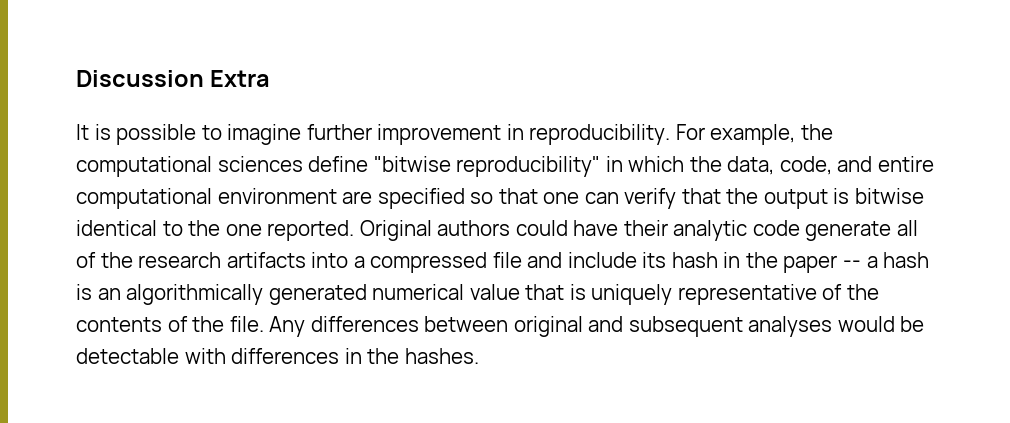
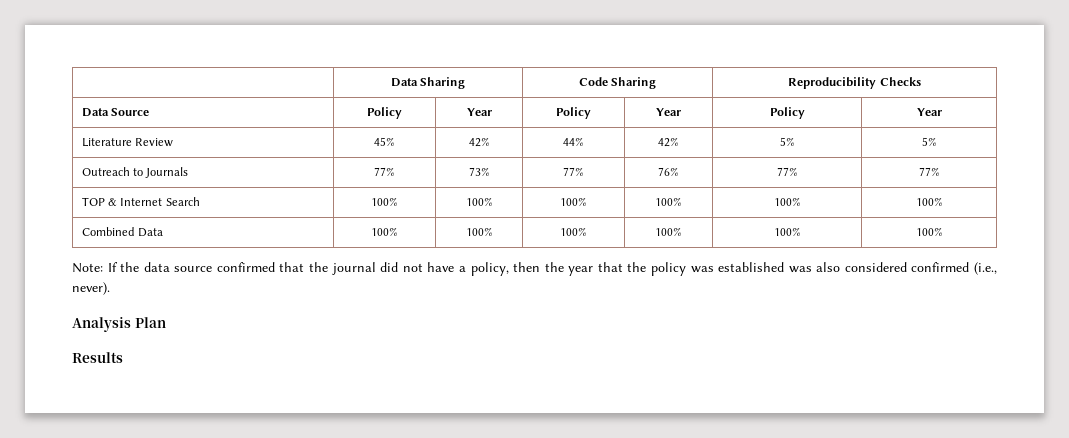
[76,70,271,87] [76,124,833,145] [76,156,934,177] [76,188,924,209] [76,220,918,241] [76,252,930,273] [76,284,879,305] [76,316,925,337] [76,348,479,364] Discussion Extra // It is possible to imagine further improvement in reproducibility. For example, the computational sciences define "bitwise reproducibility" in which the data, code, and entire computational environment are specified so that one can verify that the output is bitwise identical to the one reported. Original authors could have their analytic code generate all of the research artifacts into a compressed file and include its hash in the paper -- a hash is an algorithmically generated numerical value that is uniquely representative of the contents of the file. Any differences between original and subsequent analyses would be detectable with differences in the hashes. -> [390,77,466,89] [578,77,657,89] [788,77,921,89] [81,108,150,117] [367,107,402,119] [466,108,492,116] [556,107,591,119] [656,108,681,116] [769,107,805,119] [916,108,942,116] [81,138,174,147] [374,137,395,146] [468,137,490,147] [563,137,584,146] [658,137,679,147] [779,137,795,146] [921,137,937,146] [81,167,189,178] [374,167,395,176] [468,167,490,176] [563,167,584,176] [658,167,679,176] [776,167,798,176] [918,167,940,176] [81,197,200,206] [371,197,398,206] [465,197,493,206] [560,197,587,206] [655,197,682,206] [773,197,801,206] [915,197,943,206] [81,227,164,237] [371,227,398,236] [465,227,493,236] [560,227,587,236] [655,227,682,236] [773,227,801,236] [915,227,943,236] [72,262,998,276] [72,282,110,295] [72,317,166,332] [72,352,123,363] | Data Sharing | Code Sharing | Reproducibility Checks // Data Source | Policy | Year | Policy | Year | Policy | Year // Literature Review | 45% | 42% | 44% | 42% | 5% | 5% // Outreach to Journals | 77% | 73% | 77% | 76% | 77% | 77% // TOP & Internet Search | 100% | 100% | 100% | 100% | 100% | 100% // Combined Data | 100% | 100% | 100% | 100% | 100% | 100% // Note: If the data source confirmed that the journal did not have a policy, then the year that the policy was established was also considered confirmed (i.e., never). // Analysis Plan // Results

